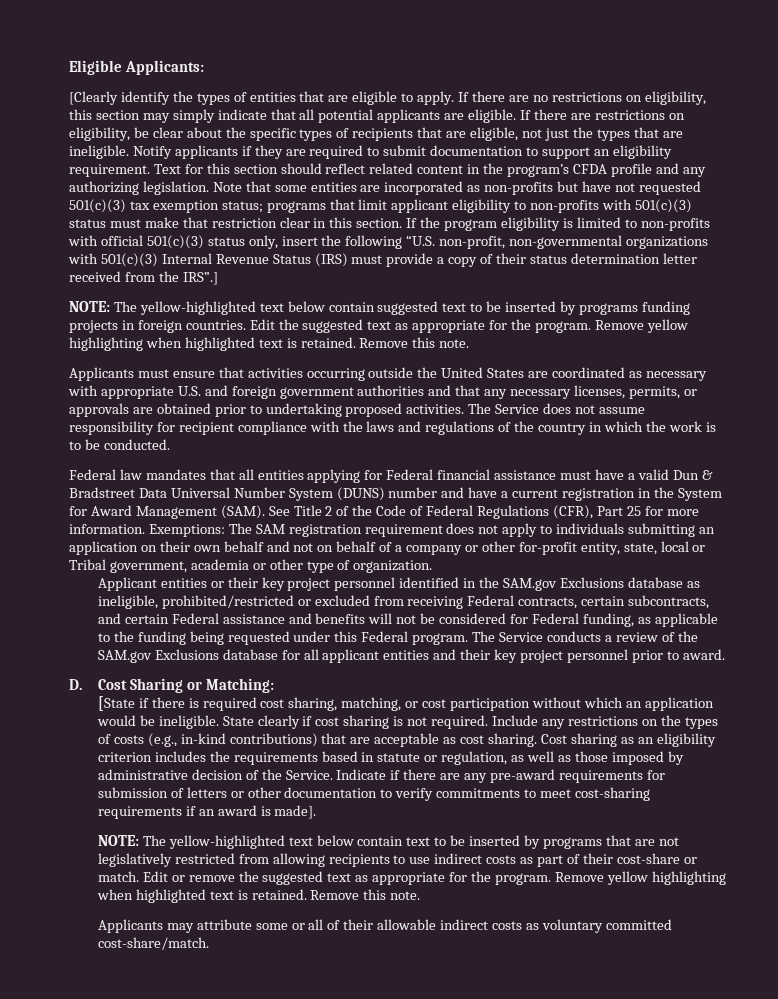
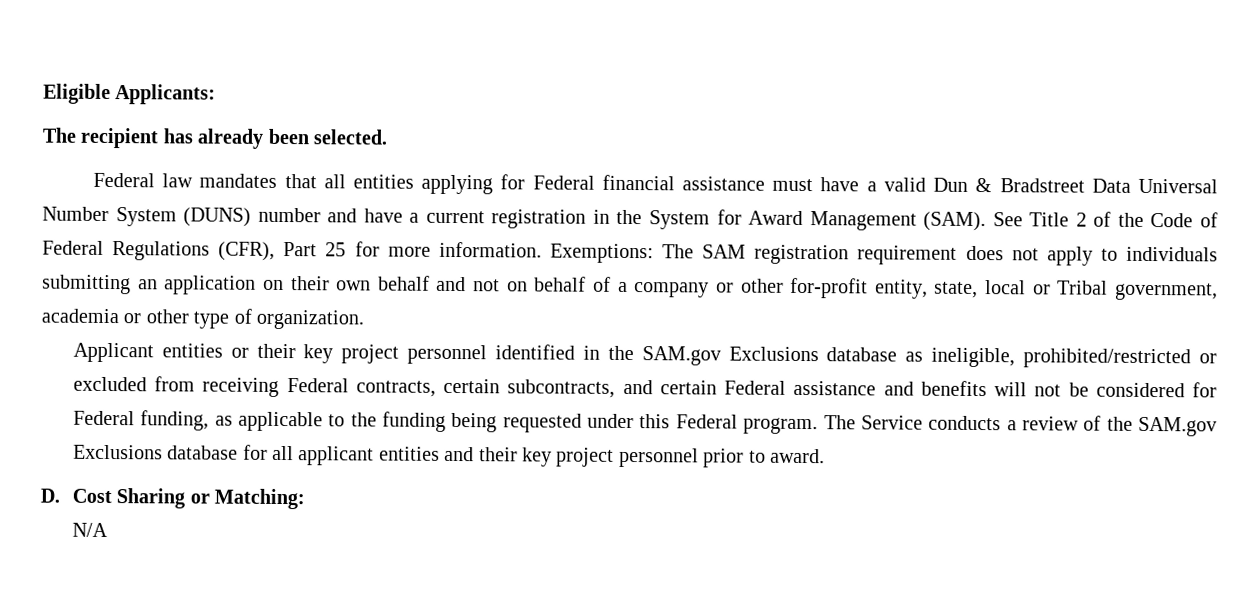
[69,91,706,105] [69,109,685,123] [69,127,683,141] [69,145,672,159] [69,163,706,177] [69,181,701,195] [69,199,692,213] [69,217,710,231] [68,235,709,249] [68,253,697,267] [69,271,218,285] [69,301,690,315] [69,319,688,333] [69,337,470,351] [69,367,707,381] [68,385,697,399] [69,403,645,417] [69,421,716,435] [69,439,170,450] [Clearly identify the types of entities that are eligible to apply. If there are no restrictions on eligibility, this section may simply indicate that all potential applicants are eligible. If there are restrictions on eligibility, be clear about the specific types of recipients that are eligible, not just the types that are ineligible. Notify applicants if they are required to submit documentation to support an eligibility requirement. Text for this section should reflect related content in the program’s CFDA profile and any authorizing legislation. Note that some entities are incorporated as non-profits but have not requested 501(c)(3) tax exemption status; programs that limit applicant eligibility to non-profits with 501(c)(3) status must make that restriction clear in this section. If the program eligibility is limited to non-profits with official 501(c)(3) status only, insert the following “U.S. non-profit, non-governmental organizations with 501(c)(3) Internal Revenue Status (IRS) must provide a copy of their status determination letter received from the IRS”.] // NOTE: The yellow-highlighted text below contain suggested text to be inserted by programs funding projects in foreign countries. Edit the suggested text as appropriate for the program. Remove yellow highlighting when highlighted text is retained. Remove this note. // Applicants must ensure that activities occurring outside the United States are coordinated as necessary with appropriate U.S. and foreign government authorities and that any necessary licenses, permits, or approvals are obtained prior to undertaking proposed activities. The Service does not assume responsibility for recipient compliance with the laws and regulations of the country in which the work is to be conducted. -> [42,127,388,149] The recipient has already been selected.
[97,696,714,711] [96,715,718,729] [97,733,716,747] [97,751,684,765] [97,769,665,783] [97,787,650,801] [97,805,317,819] [97,835,679,849] [97,853,697,867] [97,871,726,885] [96,889,421,903] [97,919,672,933] [97,937,209,950] [State if there is required cost sharing, matching, or cost participation without which an application would be ineligible. State clearly if cost sharing is not required. Include any restrictions on the types of costs (e.g., in-kind contributions) that are acceptable as cost sharing. Cost sharing as an eligibility criterion includes the requirements based in statute or regulation, as well as those imposed by administrative decision of the Service. Indicate if there are any pre-award requirements for submission of letters or other documentation to verify commitments to meet cost-sharing requirements if an award is made]. // NOTE: The yellow-highlighted text below contain text to be inserted by programs that are not legislatively restricted from allowing recipients to use indirect costs as part of their cost-share or match. Edit or remove the suggested text as appropriate for the program. Remove yellow highlighting when highlighted text is retained. Remove this note. // Applicants may attribute some or all of their allowable indirect costs as voluntary committed cost-share/match. -> [71,522,108,537] N/A

